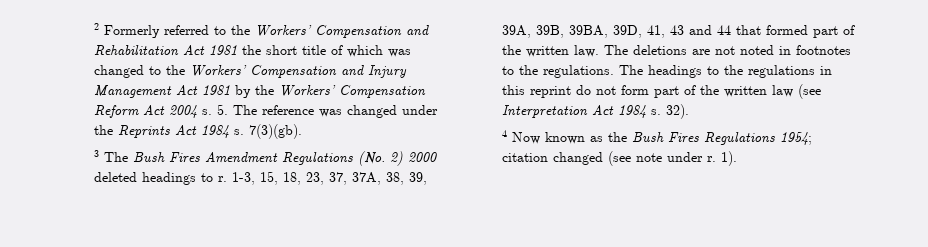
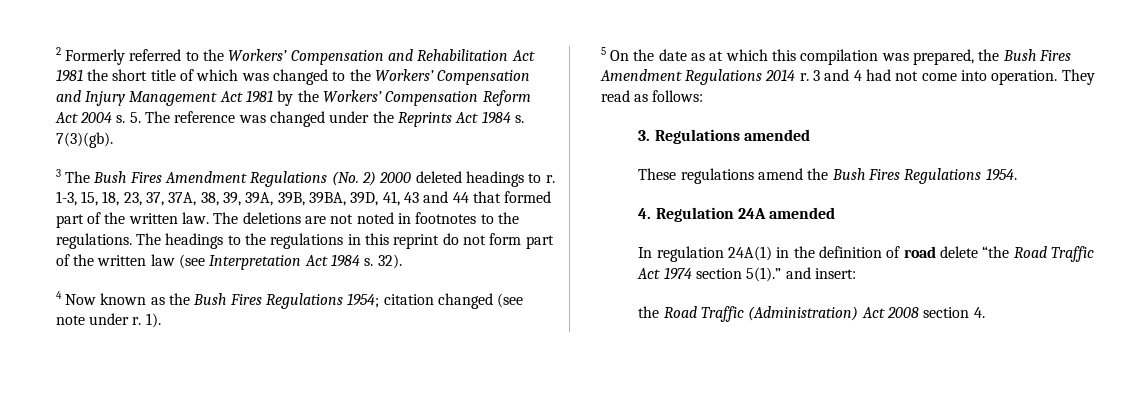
(737, 158) none -> [600,47,1071,65] [599,69,1095,85] [600,90,704,102] [638,129,810,144] [638,168,1017,184] [638,207,836,222] [638,246,1094,262] [637,267,856,282] [638,306,985,322] // 5 On the date as at which this compilation was prepared, the Bush Fires Amendment Regulations 2014 r. 3 and 4 had not come into operation. They read as follows: // 3. Regulations amended // These regulations amend the Bush Fires Regulations 1954. // 4. Regulation 24A amended // In regulation 24A(1) in the definition of road delete “the Road Traffic Act 1974 section 5(1).” and insert: // the Road Traffic (Administration) Act 2008 section 4.

